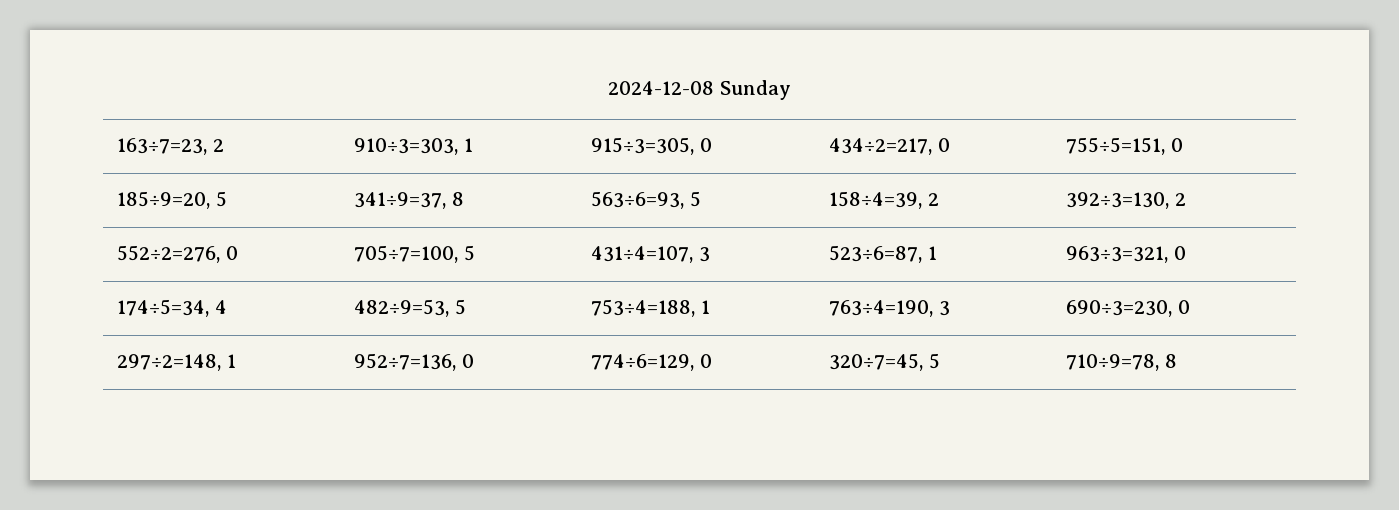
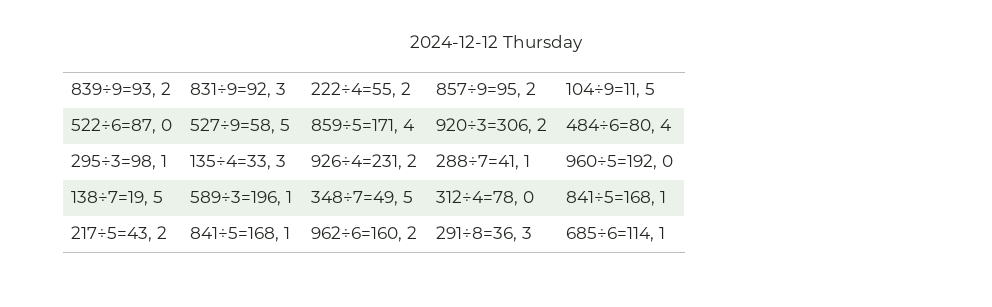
[608,80,791,100] [117,138,224,155] [354,138,473,155] [591,137,712,155] [829,138,950,155] [1066,137,1183,155] [117,191,227,209] [354,192,464,209] [591,191,701,209] [829,191,939,209] [1066,192,1186,209] [117,245,238,263] [354,245,475,263] [591,246,710,263] [829,245,937,263] [1066,246,1186,263] [117,299,227,317] [354,299,466,317] [591,299,710,317] [829,300,950,317] [1066,300,1190,317] [117,354,236,371] [354,353,474,371] [591,354,712,371] [829,353,940,371] [1066,354,1177,371] 2024-12-08 Sunday // 163÷7=23, 2 | 910÷3=303, 1 | 915÷3=305, 0 | 434÷2=217, 0 | 755÷5=151, 0 // 185÷9=20, 5 | 341÷9=37, 8 | 563÷6=93, 5 | 158÷4=39, 2 | 392÷3=130, 2 // 552÷2=276, 0 | 705÷7=100, 5 | 431÷4=107, 3 | 523÷6=87, 1 | 963÷3=321, 0 // 174÷5=34, 4 | 482÷9=53, 5 | 753÷4=188, 1 | 763÷4=190, 3 | 690÷3=230, 0 // 297÷2=148, 1 | 952÷7=136, 0 | 774÷6=129, 0 | 320÷7=45, 5 | 710÷9=78, 8 -> [410,35,583,52] [71,82,172,98] [190,82,287,98] [311,82,412,98] [436,82,537,98] [566,83,656,98] [71,118,173,134] [190,118,291,134] [311,119,415,134] [436,118,548,134] [566,119,672,134] [71,154,168,170] [190,155,287,170] [311,154,418,170] [436,154,531,170] [566,154,674,170] [71,191,164,206] [190,191,293,206] [311,191,414,206] [436,190,535,206] [566,191,667,206] [71,226,168,242] [190,227,291,242] [311,226,418,242] [436,226,533,242] [566,227,666,242] 2024-12-12 Thursday // 839÷9=93, 2 | 831÷9=92, 3 | 222÷4=55, 2 | 857÷9=95, 2 | 104÷9=11, 5 // 522÷6=87, 0 | 527÷9=58, 5 | 859÷5=171, 4 | 920÷3=306, 2 | 484÷6=80, 4 // 295÷3=98, 1 | 135÷4=33, 3 | 926÷4=231, 2 | 288÷7=41, 1 | 960÷5=192, 0 // 138÷7=19, 5 | 589÷3=196, 1 | 348÷7=49, 5 | 312÷4=78, 0 | 841÷5=168, 1 // 217÷5=43, 2 | 841÷5=168, 1 | 962÷6=160, 2 | 291÷8=36, 3 | 685÷6=114, 1

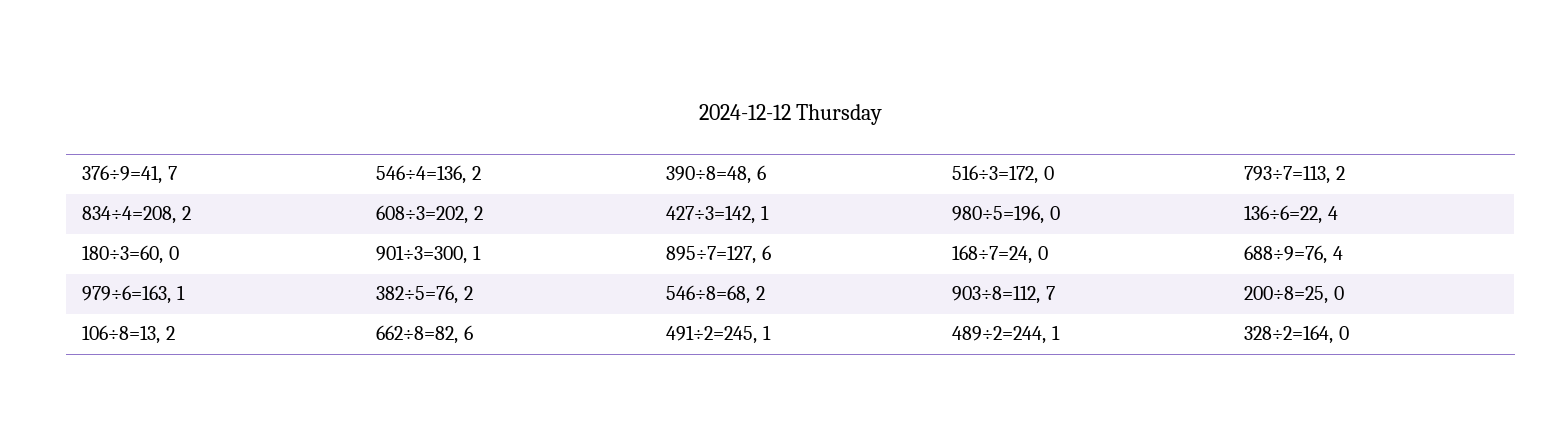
[71,82,172,98] [190,82,287,98] [311,82,412,98] [436,82,537,98] [566,83,656,98] [71,118,173,134] [190,118,291,134] [311,119,415,134] [436,118,548,134] [566,119,672,134] [71,154,168,170] [190,155,287,170] [311,154,418,170] [436,154,531,170] [566,154,674,170] [71,191,164,206] [190,191,293,206] [311,191,414,206] [436,190,535,206] [566,191,667,206] [71,226,168,242] [190,227,291,242] [311,226,418,242] [436,226,533,242] [566,227,666,242] 839÷9=93, 2 | 831÷9=92, 3 | 222÷4=55, 2 | 857÷9=95, 2 | 104÷9=11, 5 // 522÷6=87, 0 | 527÷9=58, 5 | 859÷5=171, 4 | 920÷3=306, 2 | 484÷6=80, 4 // 295÷3=98, 1 | 135÷4=33, 3 | 926÷4=231, 2 | 288÷7=41, 1 | 960÷5=192, 0 // 138÷7=19, 5 | 589÷3=196, 1 | 348÷7=49, 5 | 312÷4=78, 0 | 841÷5=168, 1 // 217÷5=43, 2 | 841÷5=168, 1 | 962÷6=160, 2 | 291÷8=36, 3 | 685÷6=114, 1 -> [82,165,177,184] [376,165,481,184] [666,165,766,184] [952,165,1054,184] [1244,165,1345,184] [82,206,191,224] [376,205,483,224] [666,205,769,224] [952,205,1060,224] [1244,205,1338,224] [82,245,179,264] [376,245,481,264] [666,245,771,264] [952,245,1048,264] [1244,245,1343,264] [82,285,185,304] [376,285,473,304] [666,285,765,304] [952,285,1055,304] [1244,286,1344,304] [82,325,175,344] [376,325,473,344] [666,325,771,344] [952,325,1060,344] [1244,325,1349,344] 376÷9=41, 7 | 546÷4=136, 2 | 390÷8=48, 6 | 516÷3=172, 0 | 793÷7=113, 2 // 834÷4=208, 2 | 608÷3=202, 2 | 427÷3=142, 1 | 980÷5=196, 0 | 136÷6=22, 4 // 180÷3=60, 0 | 901÷3=300, 1 | 895÷7=127, 6 | 168÷7=24, 0 | 688÷9=76, 4 // 979÷6=163, 1 | 382÷5=76, 2 | 546÷8=68, 2 | 903÷8=112, 7 | 200÷8=25, 0 // 106÷8=13, 2 | 662÷8=82, 6 | 491÷2=245, 1 | 489÷2=244, 1 | 328÷2=164, 0

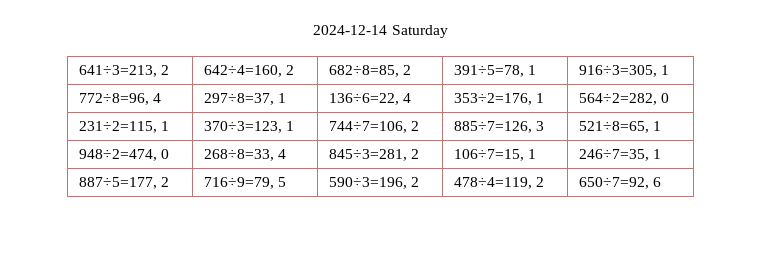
[698,104,883,125] [82,165,177,184] [376,165,481,184] [666,165,766,184] [952,165,1054,184] [1244,165,1345,184] [82,206,191,224] [376,205,483,224] [666,205,769,224] [952,205,1060,224] [1244,205,1338,224] [82,245,179,264] [376,245,481,264] [666,245,771,264] [952,245,1048,264] [1244,245,1343,264] [82,285,185,304] [376,285,473,304] [666,285,765,304] [952,285,1055,304] [1244,286,1344,304] [82,325,175,344] [376,325,473,344] [666,325,771,344] [952,325,1060,344] [1244,325,1349,344] 2024-12-12 Thursday // 376÷9=41, 7 | 546÷4=136, 2 | 390÷8=48, 6 | 516÷3=172, 0 | 793÷7=113, 2 // 834÷4=208, 2 | 608÷3=202, 2 | 427÷3=142, 1 | 980÷5=196, 0 | 136÷6=22, 4 // 180÷3=60, 0 | 901÷3=300, 1 | 895÷7=127, 6 | 168÷7=24, 0 | 688÷9=76, 4 // 979÷6=163, 1 | 382÷5=76, 2 | 546÷8=68, 2 | 903÷8=112, 7 | 200÷8=25, 0 // 106÷8=13, 2 | 662÷8=82, 6 | 491÷2=245, 1 | 489÷2=244, 1 | 328÷2=164, 0 -> [313,25,448,38] [79,65,170,77] [204,65,295,77] [329,65,412,77] [454,65,537,77] [579,65,670,77] [79,93,162,105] [204,93,287,105] [329,93,412,105] [454,93,545,105] [579,93,670,105] [79,121,170,133] [204,121,295,133] [329,121,420,133] [454,121,545,133] [579,121,662,133] [79,149,170,161] [204,149,287,161] [329,149,420,161] [454,149,537,161] [579,149,662,161] [79,177,170,189] [204,177,287,189] [329,177,420,189] [454,177,545,189] [579,177,662,189] 2024-12-14 Saturday // 641÷3=213, 2 | 642÷4=160, 2 | 682÷8=85, 2 | 391÷5=78, 1 | 916÷3=305, 1 // 772÷8=96, 4 | 297÷8=37, 1 | 136÷6=22, 4 | 353÷2=176, 1 | 564÷2=282, 0 // 231÷2=115, 1 | 370÷3=123, 1 | 744÷7=106, 2 | 885÷7=126, 3 | 521÷8=65, 1 // 948÷2=474, 0 | 268÷8=33, 4 | 845÷3=281, 2 | 106÷7=15, 1 | 246÷7=35, 1 // 887÷5=177, 2 | 716÷9=79, 5 | 590÷3=196, 2 | 478÷4=119, 2 | 650÷7=92, 6

